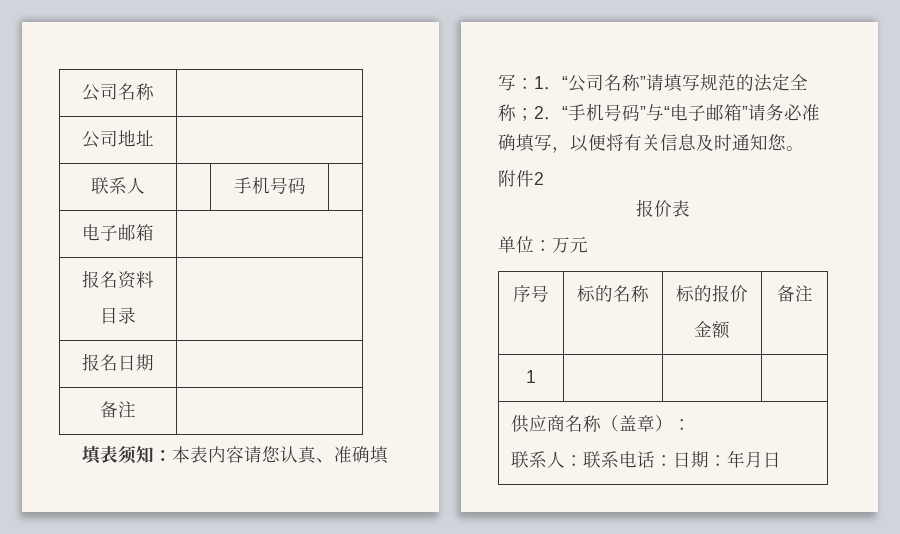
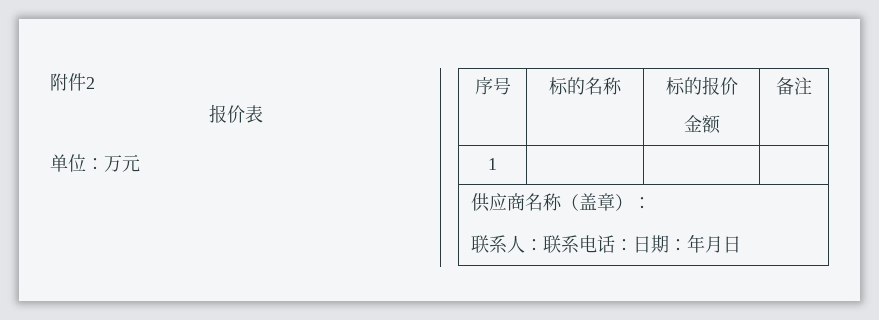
[82,83,154,101] [82,130,154,148] [91,177,145,194] [233,176,306,194] [82,224,154,241] [82,270,154,289] [100,307,136,324] [82,353,154,371] [100,401,136,418] [82,445,390,465] [498,73,808,92] [498,103,820,121] [498,134,804,153] 公司名称 | // 公司地址 | // 联系人 | | 手机号码 | // 电子邮箱 | // 报名资料 // 目录 | // 报名日期 | // 备注 | // 填表须知：本表内容请您认真、准确填写：1．“公司名称”请填写规范的法定全称；2．“手机号码”与“电子邮箱”请务必准确填写，以便将有关信息及时通知您。 // -> (50, 82) none

